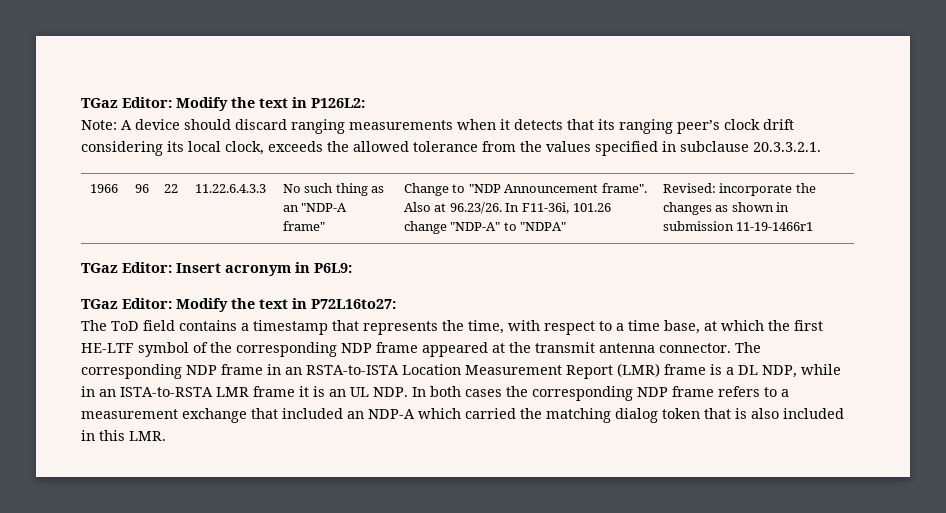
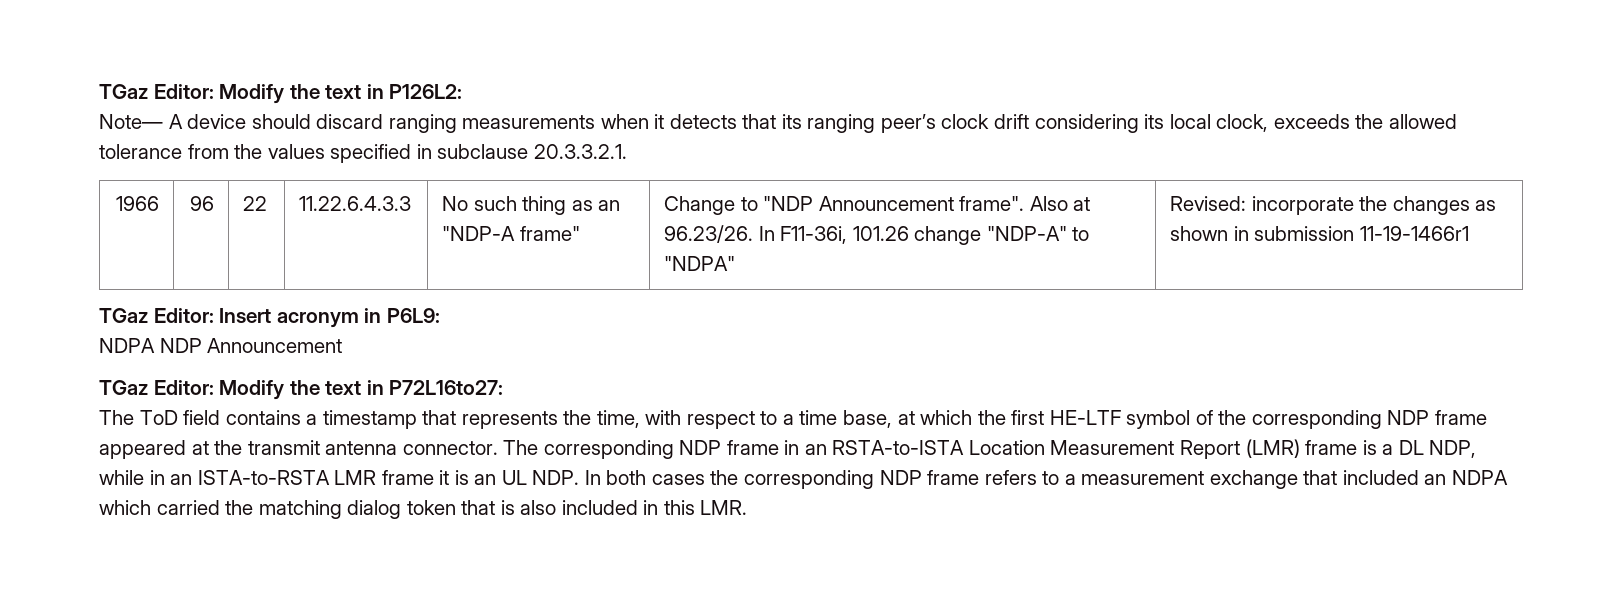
[81,120,117,130] Note: -> [99,114,163,129] Note—
(352, 268) none -> [99,338,343,353] // NDPA NDP Announcement
[368,409,415,419] NDP-A -> [1451,470,1508,485] NDPA

